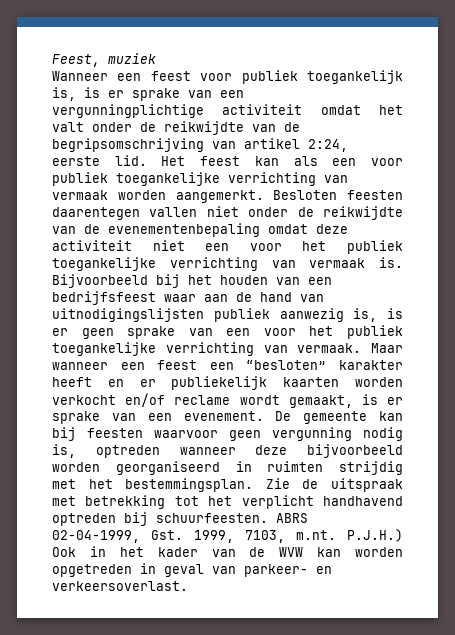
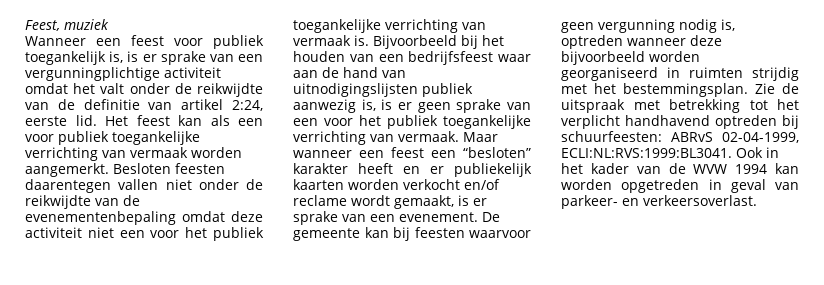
[52,138,204,152] begripsomschrijving -> [83,99,140,110] definitie
[156,513,308,523] [52,529,403,543] schuurfeesten. ABRS 02-04-1999, Gst. 1999, 7103, m.nt. P.J.H.) -> [561,131,799,143] [561,148,732,158] schuurfeesten: ABRvS 02-04-1999, ECLI:NL:RVS:1999:BL3041.
(304, 552) none -> [735,164,768,174] 1994

